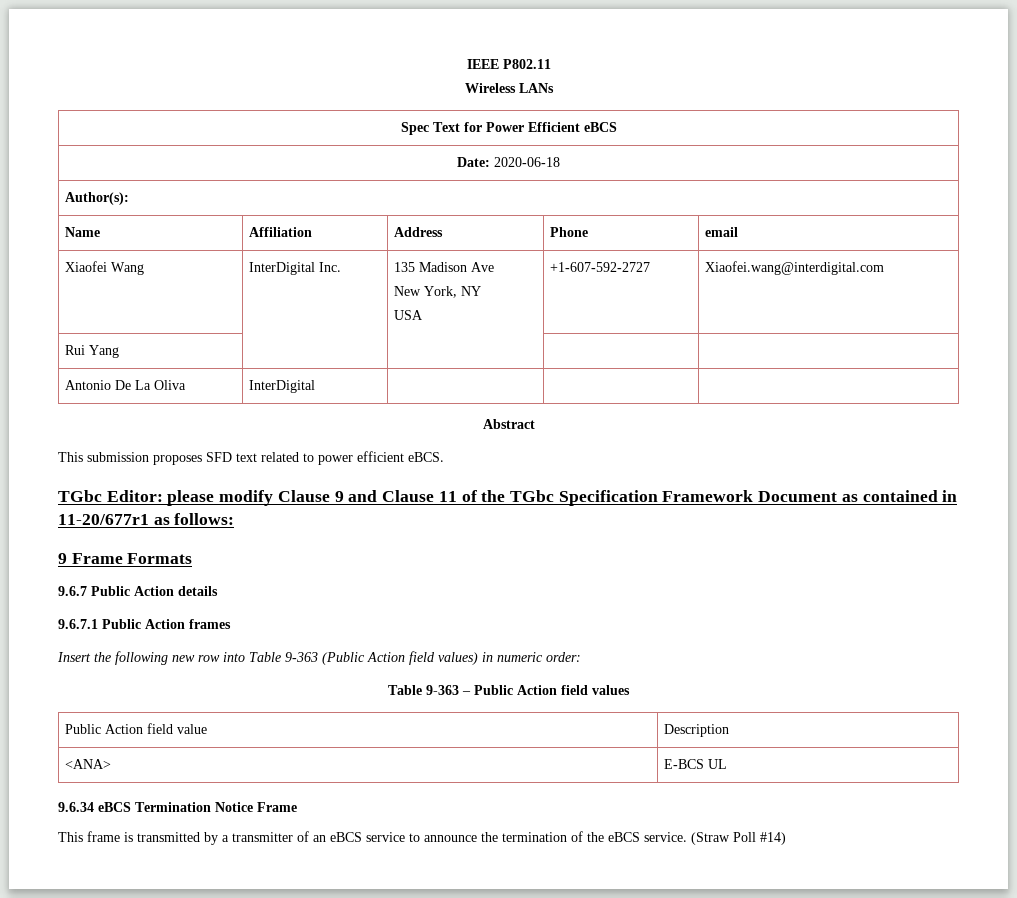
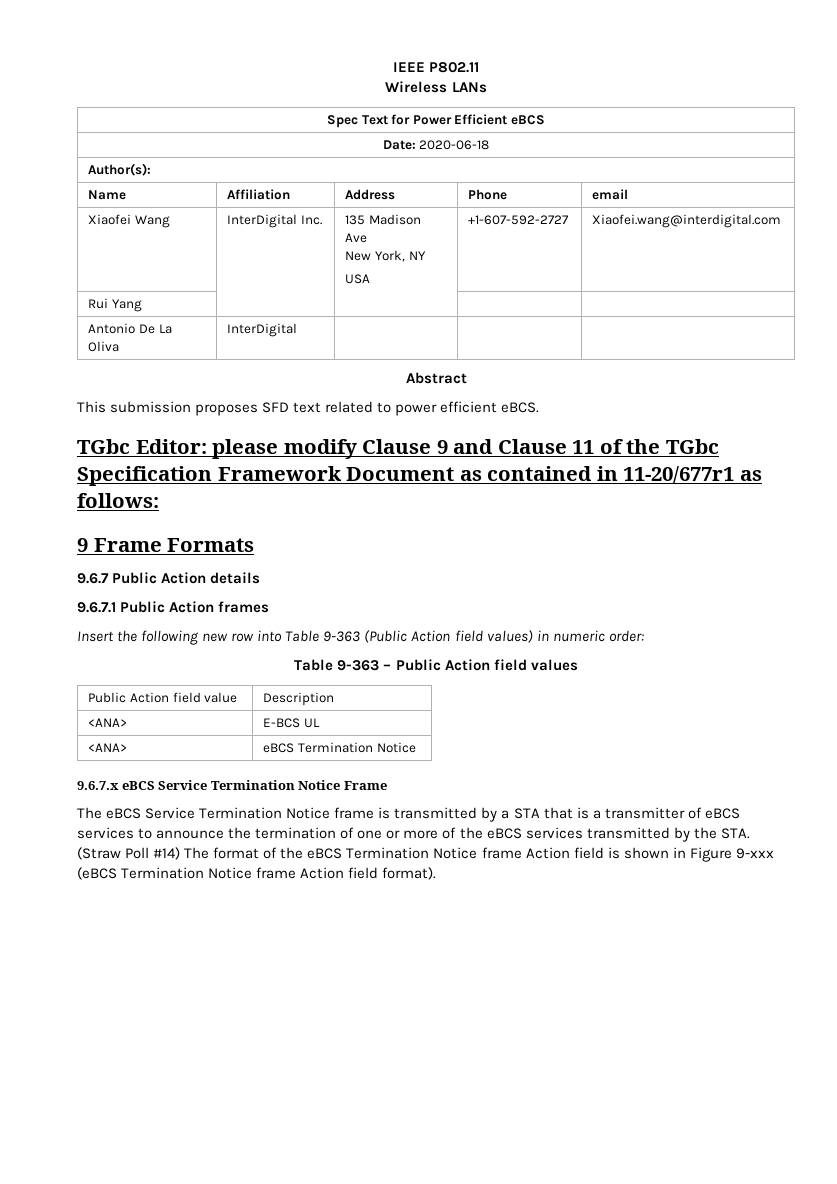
[58,802,297,812] [58,832,83,842] // 9.6.34 eBCS Termination Notice Frame // This -> [88,743,128,752] [263,742,416,753] [77,780,387,790] [77,807,331,819] // <ANA> | eBCS Termination Notice // 9.6.7.x eBCS Service Termination Notice Frame // The eBCS Service Termination Notice
[232,831,405,842] transmitter of an eBCS service -> [513,807,740,819] [77,827,134,839] STA that is a transmitter of eBCS services
[587,832,786,845] the eBCS service. (Straw Poll #14) -> [357,827,750,842] [77,847,774,862] [77,867,437,880] one or more of the eBCS services transmitted by the STA. (Straw Poll #14) The format of the eBCS Termination Notice frame Action field is shown in Figure 9-xxx (eBCS Termination Notice frame Action field format).

